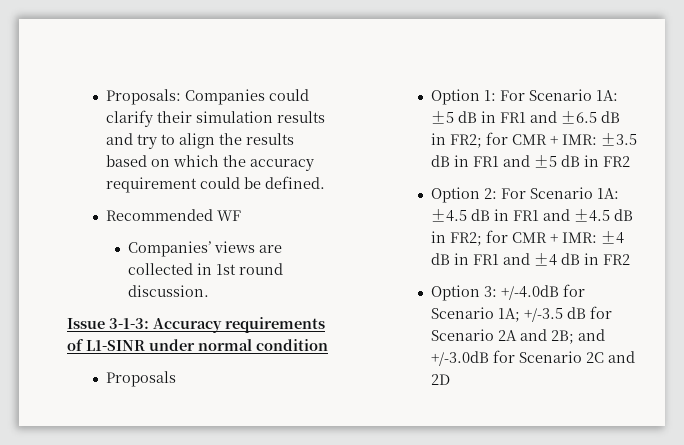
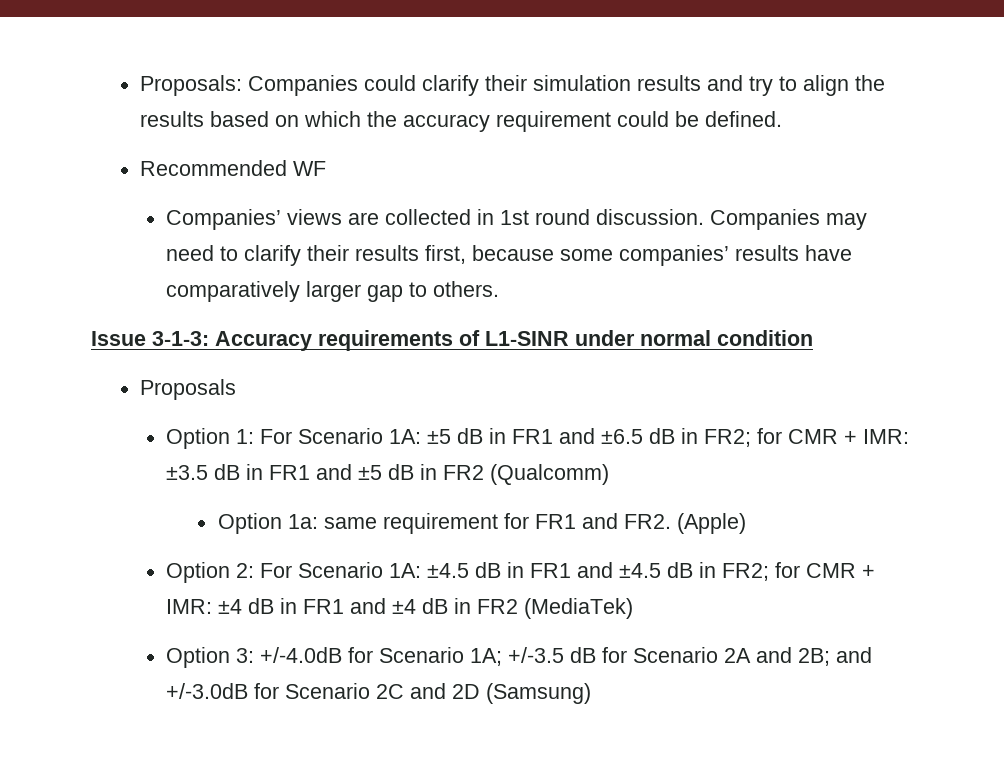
(210, 291) none -> [710,209,868,230] [166,245,853,266] [166,281,500,302] Companies may need to clarify their results first, because some companies’ results have comparatively larger gap to others.
(631, 161) none -> [490,464,610,485] [217,513,746,534] (Qualcomm) // Option 1a: same requirement for FR1 and FR2. (Apple)
(631, 259) none -> [524,598,634,619] (MediaTek)
(451, 379) none -> [486,683,592,704] (Samsung)

